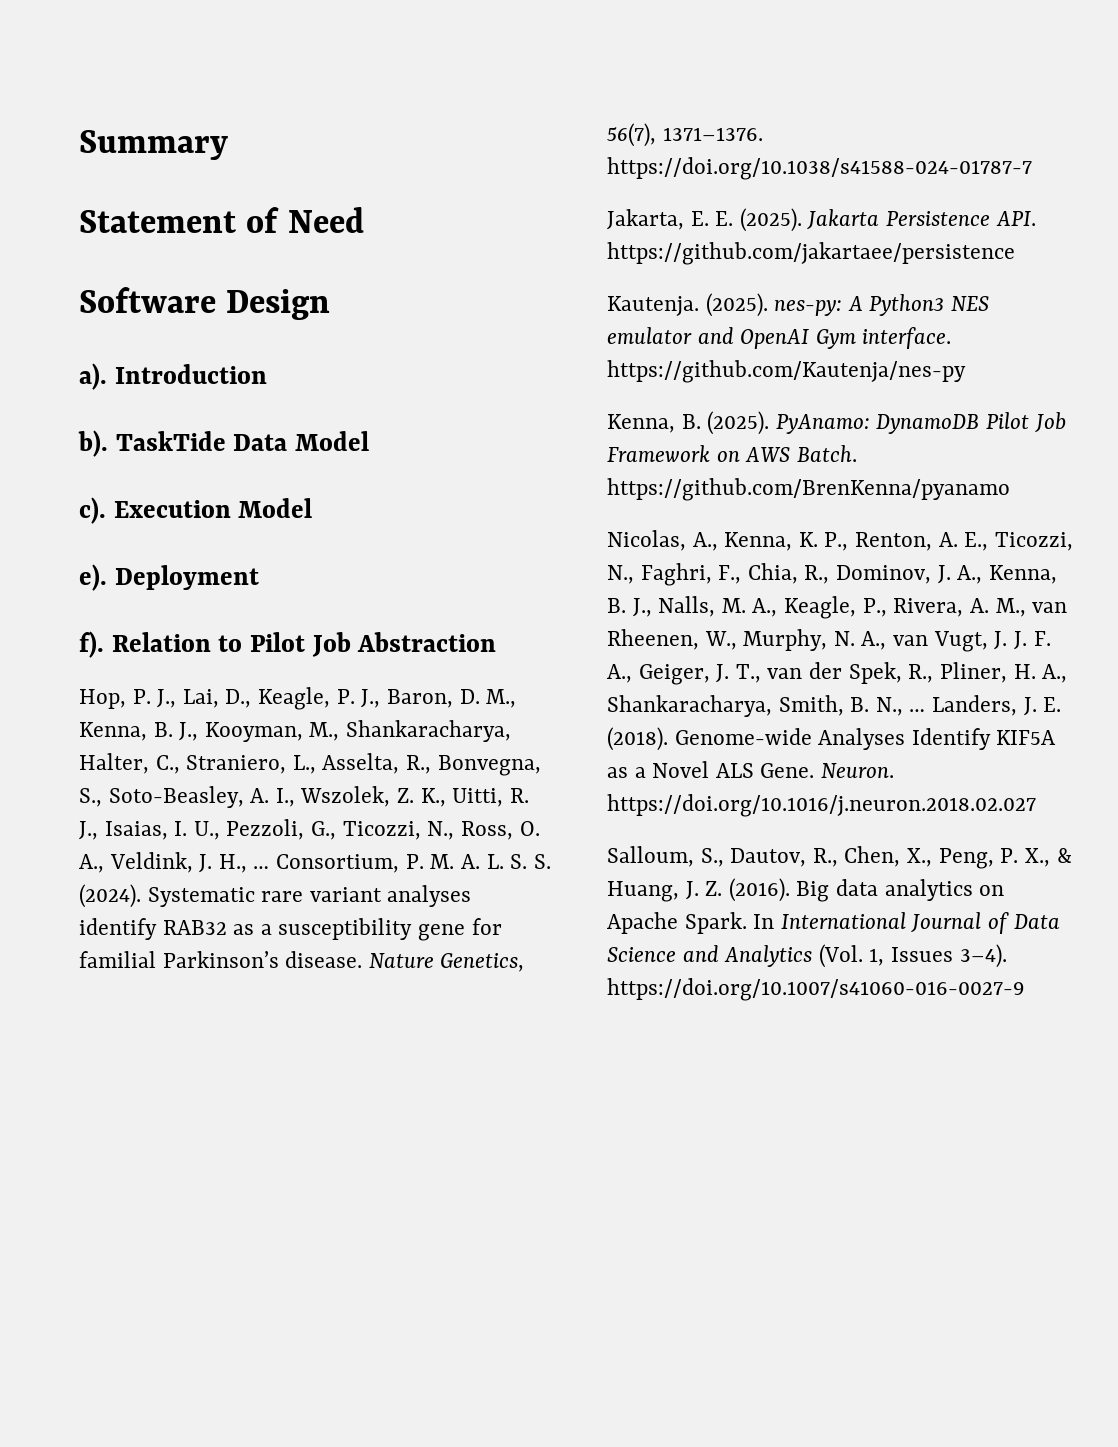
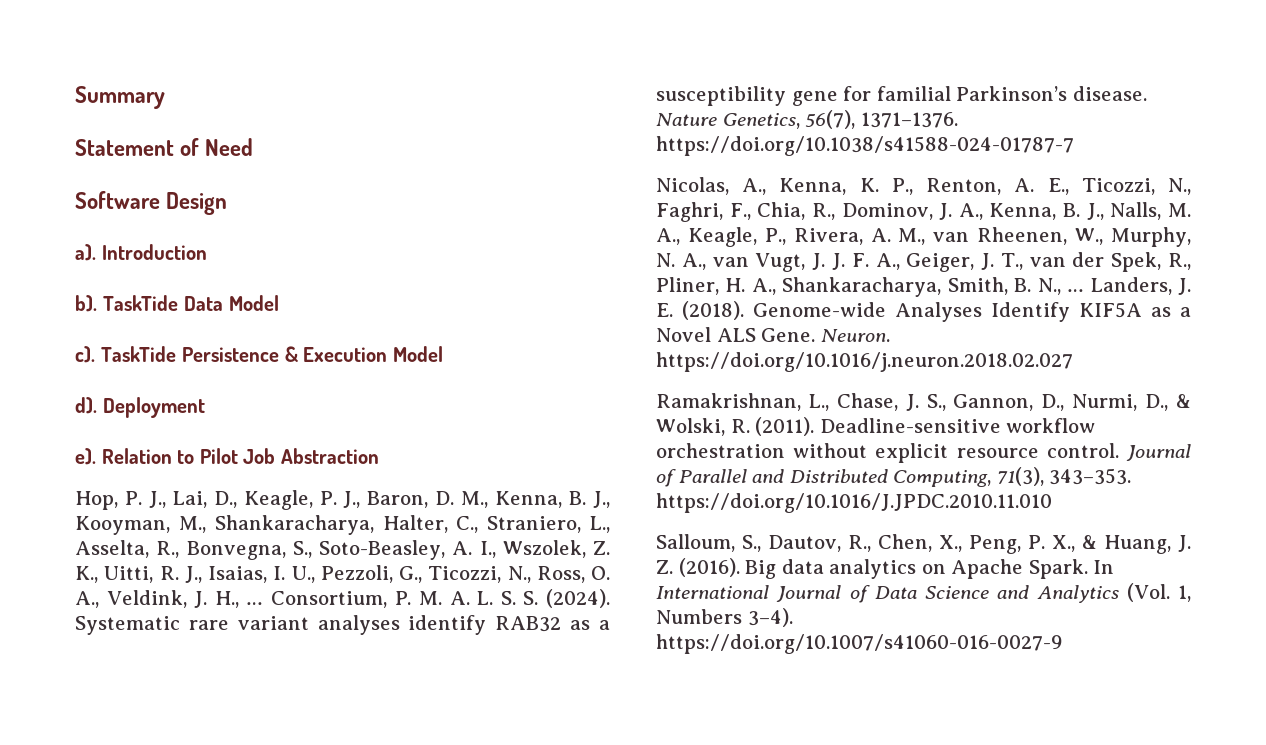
(106, 510) none -> [100,346,298,362] TaskTide Persistence &
[79,564,107,591] e). -> [75,397,97,414] d).
[79,631,104,658] f). -> [75,448,96,465] e).
[607,208,1036,232] [607,242,1015,265] [607,293,990,317] [607,327,952,349] [607,360,966,383] [607,411,1066,435] [607,445,857,462] [607,478,1010,501] // Jakarta, E. E. (2025). Jakarta Persistence API. https://github.com/jakartaee/persistence // Kautenja. (2025). nes-py: A Python3 NES emulator and OpenAI Gym interface. https://github.com/Kautenja/nes-py // Kenna, B. (2025). PyAnamo: DynamoDB Pilot Job Framework on AWS Batch. https://github.com/BrenKenna/pyanamo -> (1074, 146) none
(1036, 805) none -> [656,393,1191,411] [656,417,1096,436] [656,443,1191,463] [656,467,1132,487] [656,493,1052,513] // Ramakrishnan, L., Chase, J. S., Gannon, D., Nurmi, D., & Wolski, R. (2011). Deadline-sensitive workflow orchestration without explicit resource control. Journal of Parallel and Distributed Computing, 71(3), 343–353. https://doi.org/10.1016/J.JPDC.2010.11.010
[891,947,954,962] Issues -> [656,609,742,624] Numbers

